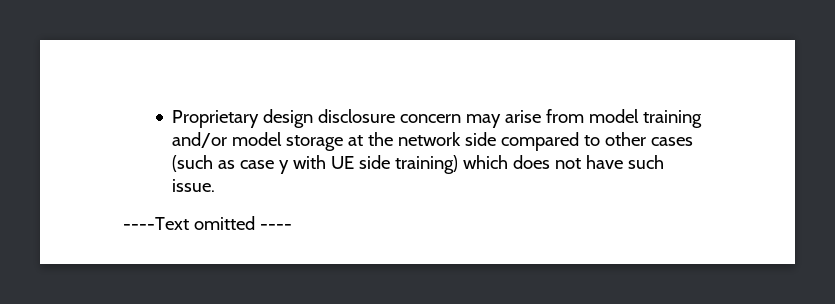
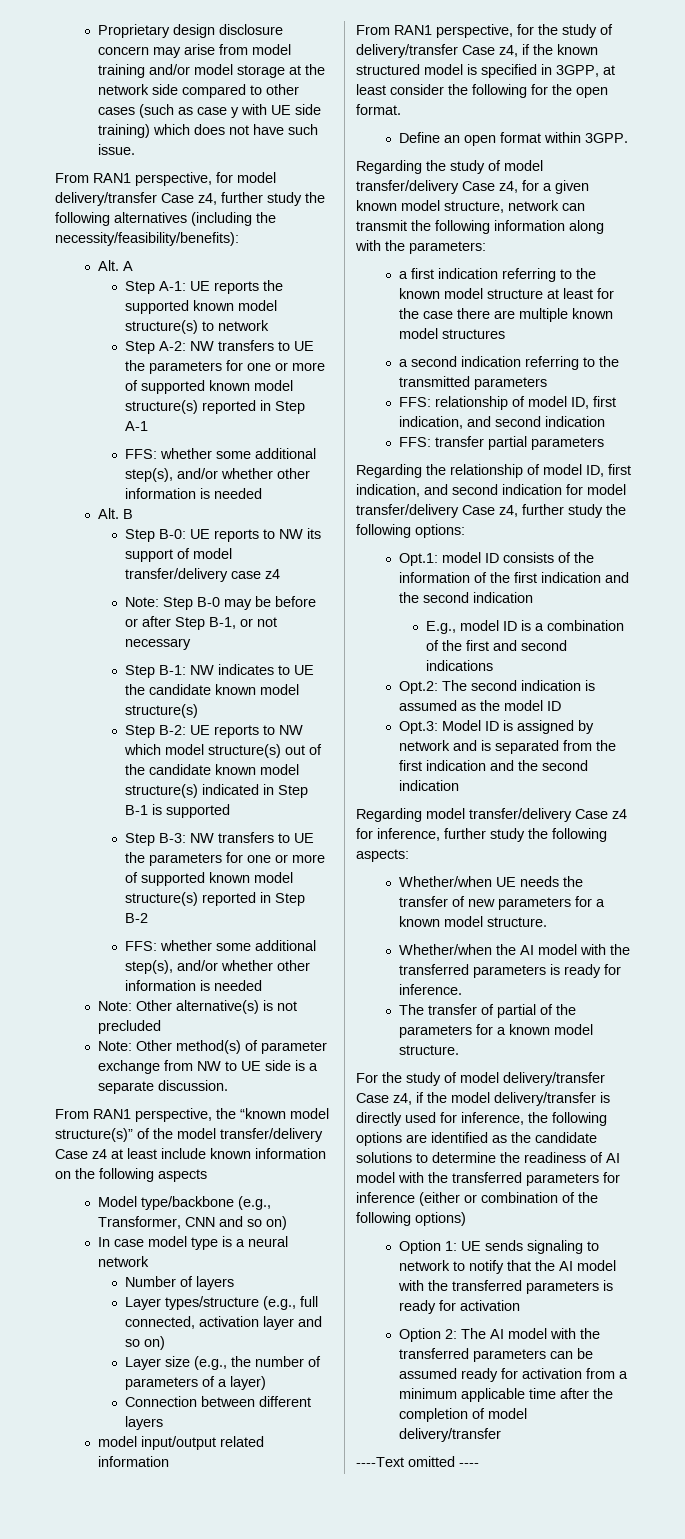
(216, 185) none -> [55,172,276,186] [55,192,325,206] [55,212,276,226] [55,232,239,246] [98,260,134,271] [125,280,284,294] [125,300,278,314] [125,320,270,334] [125,340,315,354] [125,360,326,374] [125,380,294,394] [125,400,306,414] [125,421,149,431] [125,448,317,459] [125,468,311,482] [125,488,263,499] [98,508,134,519] [125,528,322,542] [125,548,233,562] [125,568,281,582] [125,596,317,610] [125,616,278,630] [125,638,192,650] [125,664,315,678] [125,684,300,695] [125,704,199,718] [125,725,304,738] [124,744,323,758] [125,764,300,775] [125,784,309,798] [125,804,231,818] [125,832,315,846] [125,852,326,866] [125,872,294,886] [125,892,306,906] [125,913,149,923] [125,940,317,951] [125,960,311,974] [125,980,263,991] [98,1000,298,1014] [98,1020,162,1034] [98,1040,328,1054] [98,1060,319,1074] [98,1080,229,1094] [55,1108,329,1122] [55,1128,323,1142] [55,1148,326,1159] [55,1168,207,1182] [98,1196,272,1210] [98,1216,288,1230] [98,1236,289,1250] [98,1256,150,1267] [125,1276,235,1290] [125,1296,319,1310] [125,1316,323,1330] [125,1336,166,1350] [125,1356,322,1370] [125,1376,267,1390] [125,1396,312,1407] [125,1416,164,1430] [98,1436,265,1450] [98,1456,170,1467] [356,24,613,38] [356,44,598,58] [356,64,615,78] [356,84,608,98] [356,104,401,115] [399,132,629,146] [356,160,543,174] [356,180,589,194] [356,200,585,213] [356,220,604,234] [355,240,486,254] [399,268,597,282] [399,288,615,299] [399,308,614,322] [399,328,506,339] [399,356,620,370] [399,376,548,390] [399,396,617,410] [399,416,606,429] [399,436,605,450] [356,464,631,478] [356,484,626,497] [356,504,626,518] [356,524,465,538] [399,552,595,566] [399,572,630,583] [399,592,534,603] [426,620,625,634] [426,640,568,651] [426,660,494,671] [399,680,596,694] [399,700,562,711] [399,720,595,734] [399,740,617,754] [399,760,589,771] [399,780,460,791] [356,808,627,822] [356,828,607,842] [356,849,409,862] [399,876,584,887] [399,896,606,910] [399,916,548,927] [399,944,631,955] [399,964,622,978] [399,984,463,995] [399,1004,577,1018] [399,1024,594,1038] [399,1045,460,1055] [356,1072,605,1086] [356,1092,610,1106] [356,1112,607,1126] [356,1132,597,1146] [356,1152,620,1163] [356,1172,620,1186] [356,1192,598,1206] [356,1212,466,1226] [399,1240,600,1254] [399,1260,617,1274] [398,1280,614,1294] [399,1300,521,1314] [399,1328,601,1342] [399,1348,594,1362] [399,1368,629,1382] [399,1388,614,1402] [399,1408,528,1422] [399,1428,502,1442] // From RAN1 perspective, for model delivery/transfer Case z4, further study the following alternatives (including the necessity/feasibility/benefits): // Alt. A // Step A-1: UE reports the supported known model structure(s) to network // Step A-2: NW transfers to UE the parameters for one or more of supported known model structure(s) reported in Step A-1 // FFS: whether some additional step(s), and/or whether other information is needed // Alt. B // Step B-0: UE reports to NW its support of model transfer/delivery case z4 // Note: Step B-0 may be before or after Step B-1, or not necessary // Step B-1: NW indicates to UE the candidate known model structure(s) // Step B-2: UE reports to NW which model structure(s) out of the candidate known model structure(s) indicated in Step B-1 is supported // Step B-3: NW transfers to UE the parameters for one or more of supported known model structure(s) reported in Step B-2 // FFS: whether some additional step(s), and/or whether other information is needed // Note: Other alternative(s) is not precluded // Note: Other method(s) of parameter exchange from NW to UE side is a separate discussion. // From RAN1 perspective, the “known model structure(s)” of the model transfer/delivery Case z4 at least include known information on the following aspects // Model type/backbone (e.g., Transformer, CNN and so on) // In case model type is a neural network // Number of layers // Layer types/structure (e.g., full connected, activation layer and so on) // Layer size (e.g., the number of parameters of a layer) // Connection between different layers // model input/output related information // From RAN1 perspective, for the study of delivery/transfer Case z4, if the known structured model is specified in 3GPP, at least consider the following for the open format. // Define an open format within 3GPP. // Regarding the study of model transfer/delivery Case z4, for a given known model structure, network can transmit the following information along with the parameters: // a first indication referring to the known model structure at least for the case there are multiple known model structures // a second indication referring to the transmitted parameters // FFS: relationship of model ID, first indication, and second indication // FFS: transfer partial parameters // Regarding the relationship of model ID, first indication, and second indication for model transfer/delivery Case z4, further study the following options: // Opt.1: model ID consists of the information of the first indication and the second indication // E.g., model ID is a combination of the first and second indications // Opt.2: The second indication is assumed as the model ID // Opt.3: Model ID is assigned by network and is separated from the first indication and the second indication // Regarding model transfer/delivery Case z4 for inference, further study the following aspects: // Whether/when UE needs the transfer of new parameters for a known model structure. // Whether/when the AI model with the transferred parameters is ready for inference. // The transfer of partial of the parameters for a known model structure. // For the study of model delivery/transfer Case z4, if the model delivery/transfer is directly used for inference, the following options are identified as the candidate solutions to determine the readiness of AI model with the transferred parameters for inference (either or combination of the following options) // Option 1: UE sends signaling to network to notify that the AI model with the transferred parameters is ready for activation // Option 2: The AI model with the transferred parameters can be assumed ready for activation from a minimum applicable time after the completion of model delivery/transfer

